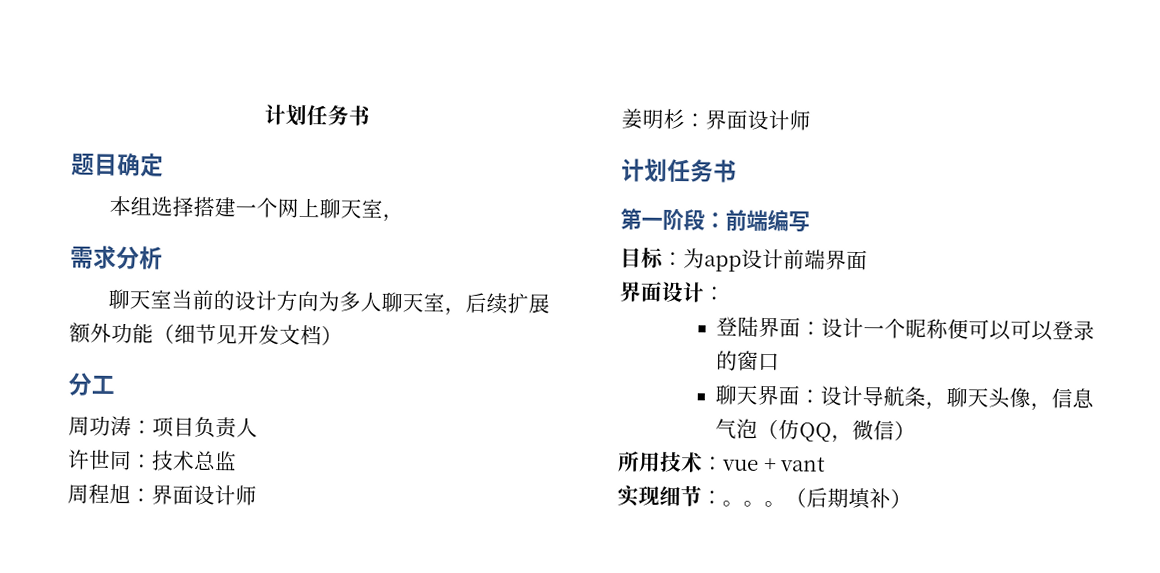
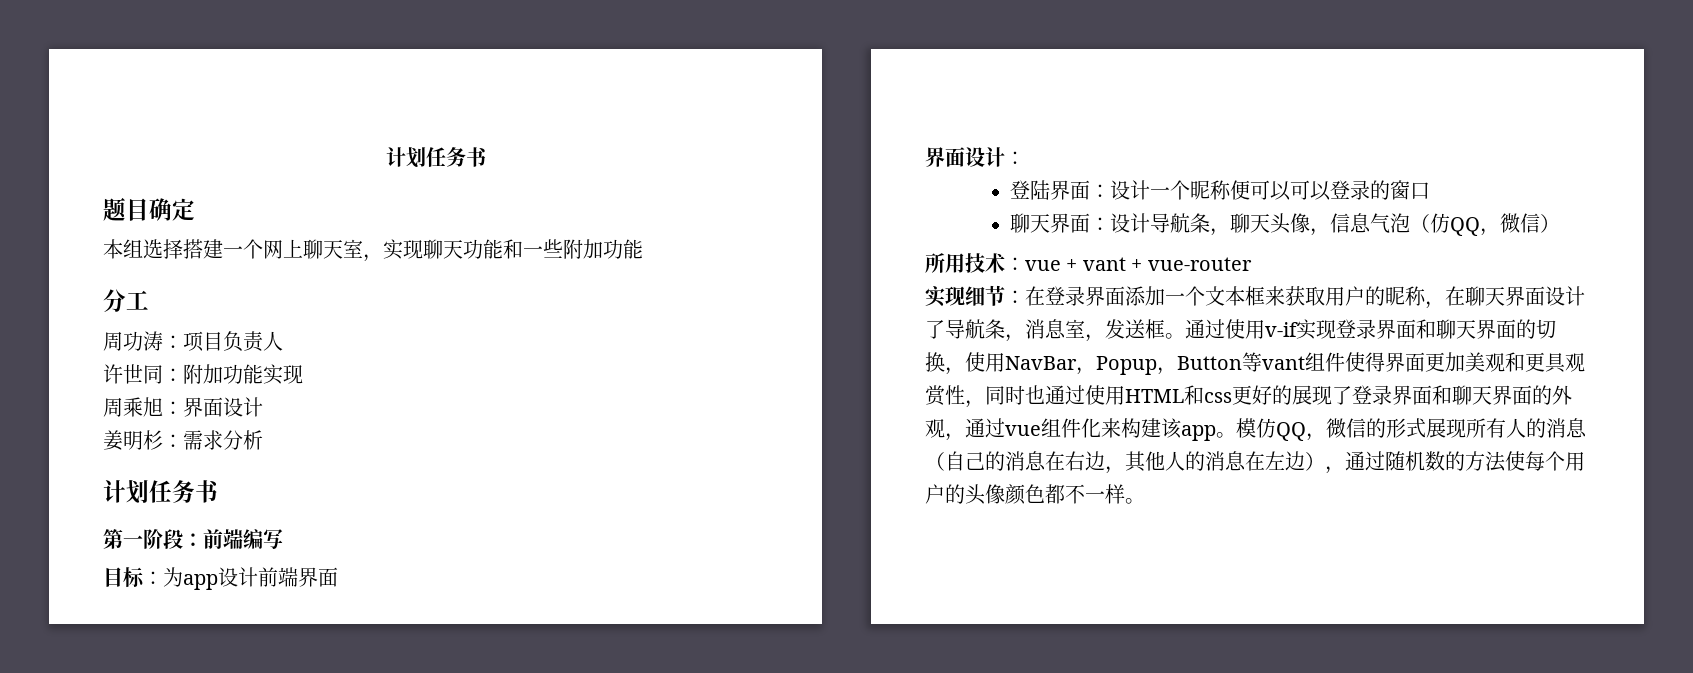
[70,245,163,270] [107,288,550,316] [69,322,343,346] // 需求分析 // 聊天室当前的设计方向为多人聊天室，后续扩展额外功能（细节见开发文档） -> [383,239,643,260] 实现聊天功能和一些附加功能
[151,450,237,471] [67,483,110,504] 技术总监 // 周程 -> [183,364,303,385] [103,397,143,417] 附加功能实现 // 周乘
[235,485,257,506] 师 -> (263, 407) none
[705,109,811,131] 界面设计师 -> [183,430,263,450] 需求分析
(827, 464) none -> [1131,257,1252,271] + vue-router
[722,487,912,510] 。。。（后期填补） -> [1025,286,1585,309] [925,319,1556,342] [925,352,1585,375] [925,385,1572,408] [925,418,1587,441] [925,451,1585,474] [925,484,1145,505] 在登录界面添加一个文本框来获取用户的昵称，在聊天界面设计了导航条，消息室，发送框。通过使用v-if实现登录界面和聊天界面的切换，使用NavBar，Popup，Button等vant组件使得界面更加美观和更具观赏性，同时也通过使用HTML和css更好的展现了登录界面和聊天界面的外观，通过vue组件化来构建该app。模仿QQ，微信的形式展现所有人的消息（自己的消息在右边，其他人的消息在左边），通过随机数的方法使每个用户的头像颜色都不一样。

